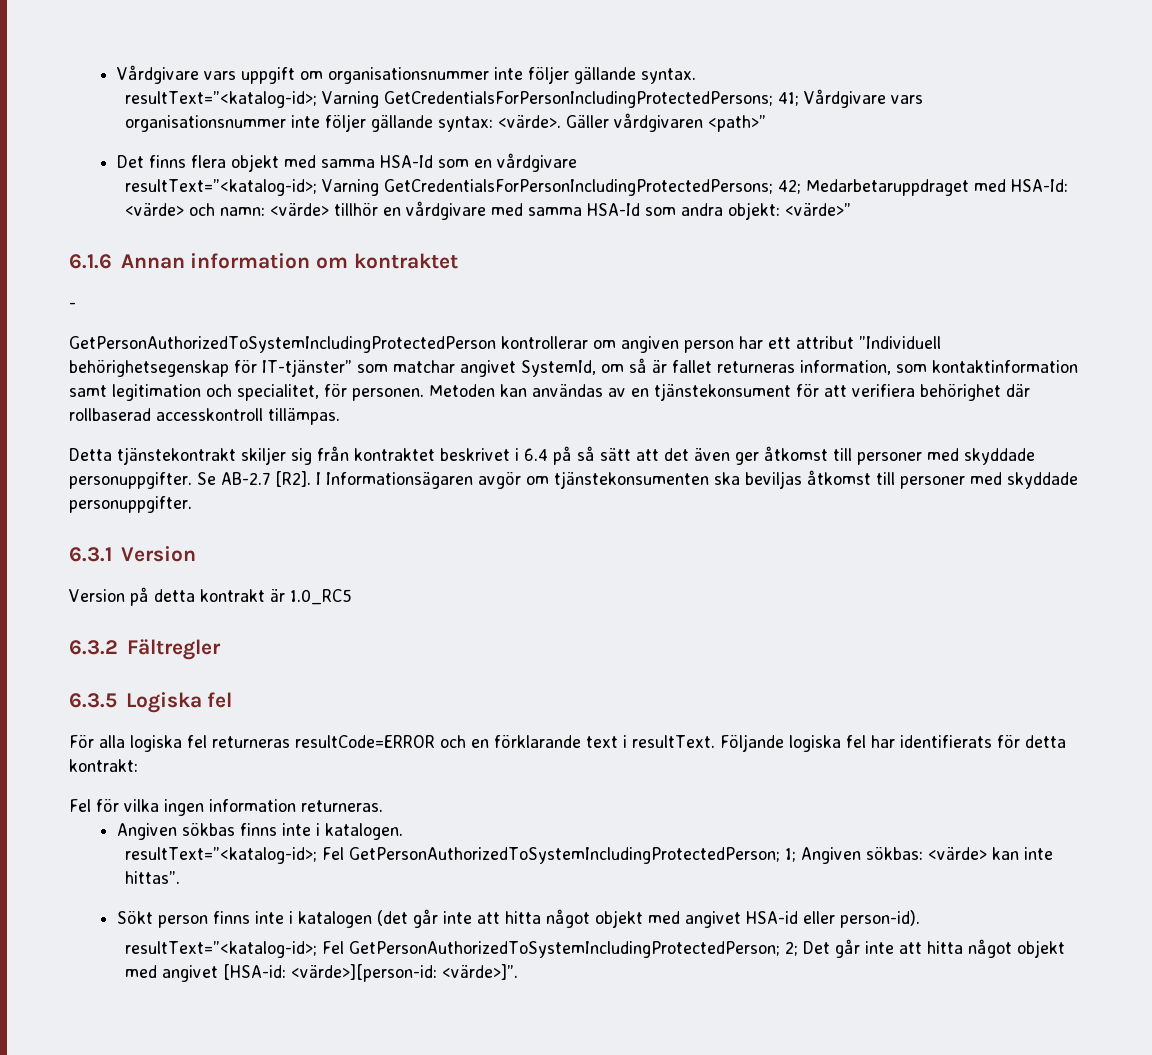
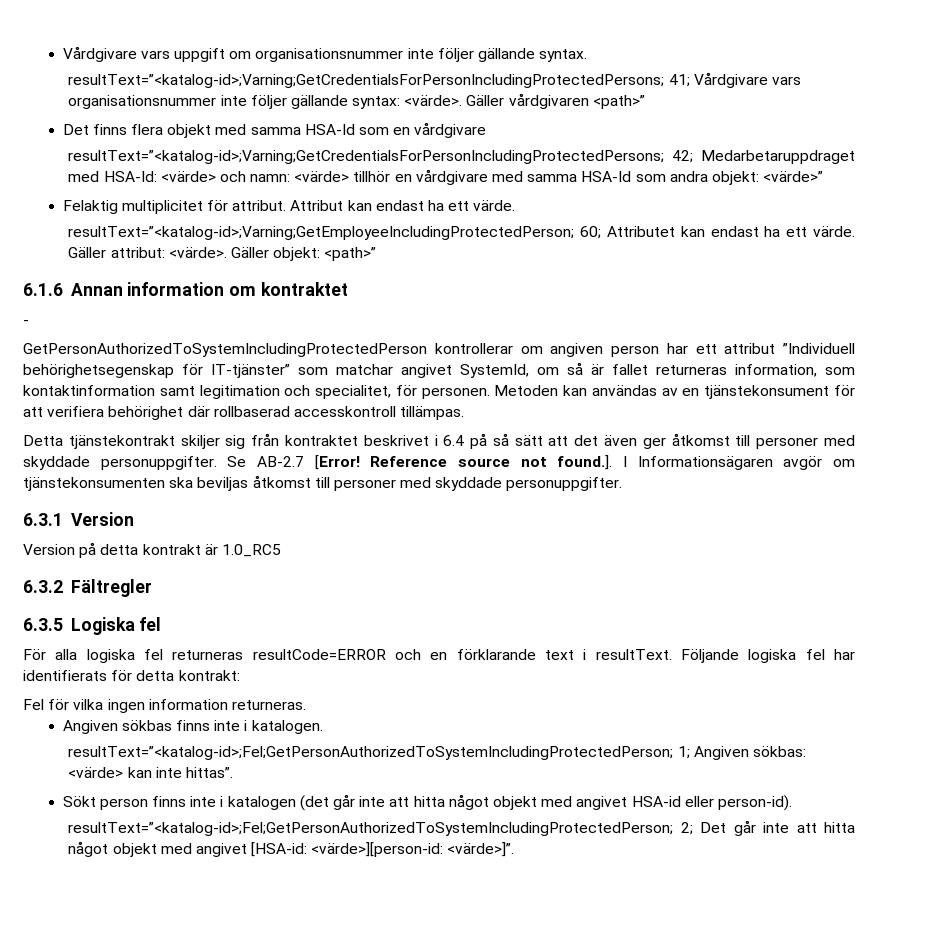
[125,91,774,108] resultText=”<katalog-id>; Varning GetCredentialsForPersonIncludingProtectedPersons; -> [68,74,665,88] resultText=”<katalog-id>;Varning;GetCredentialsForPersonIncludingProtectedPersons;
[125,179,774,196] resultText=”<katalog-id>; Varning GetCredentialsForPersonIncludingProtectedPersons; -> [68,150,665,164] resultText=”<katalog-id>;Varning;GetCredentialsForPersonIncludingProtectedPersons;
(852, 209) none -> [62,200,516,214] [68,226,856,240] [68,247,377,261] // Felaktig multiplicitet för attribut. Attribut kan endast ha ett värde. // resultText=”<katalog-id>;Varning;GetEmployeeIncludingProtectedPerson; 60; Attributet kan endast ha ett värde. Gäller attribut: <värde>. Gäller objekt: <path>”
[275,471,311,487] [R2]. -> [314,455,613,470] [Error! Reference source not found.].
[125,847,781,864] resultText=”<katalog-id>; Fel GetPersonAuthorizedToSystemIncludingProtectedPerson; -> [68,746,674,760] resultText=”<katalog-id>;Fel;GetPersonAuthorizedToSystemIncludingProtectedPerson;
[125,941,781,958] resultText=”<katalog-id>; Fel GetPersonAuthorizedToSystemIncludingProtectedPerson; -> [68,822,674,836] resultText=”<katalog-id>;Fel;GetPersonAuthorizedToSystemIncludingProtectedPerson;

